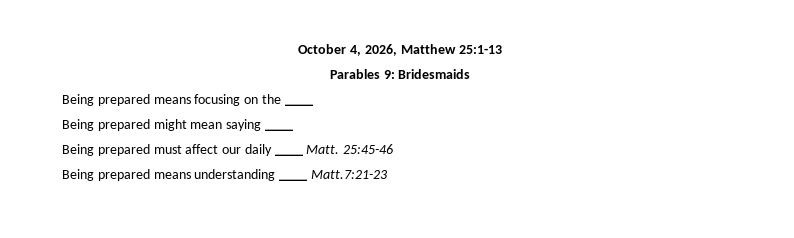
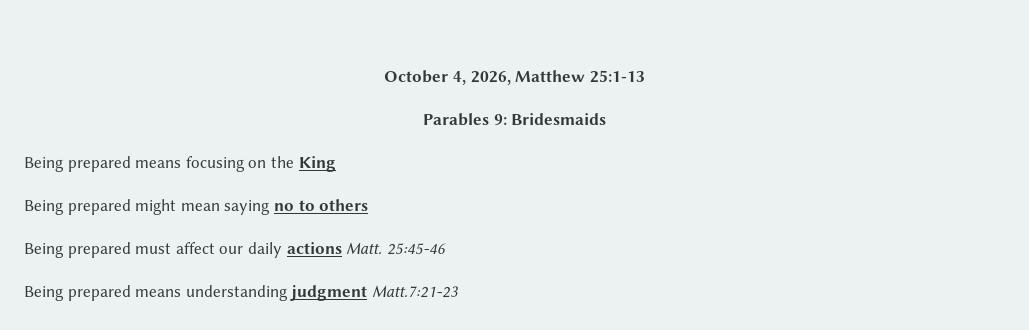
[284,104,313,106] ____ -> [298,156,336,172] King
[264,129,293,131] ____ -> [273,199,369,211] no to others
[274,154,303,156] ____ -> [286,242,342,254] actions
[279,179,308,181] ____ -> [290,285,368,301] judgment

